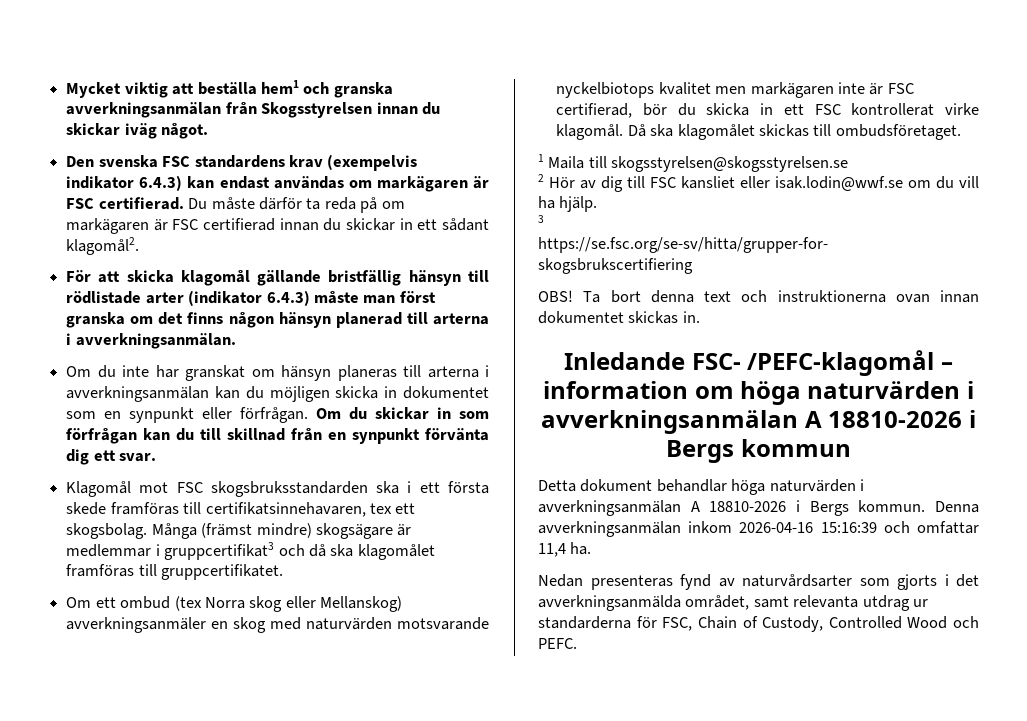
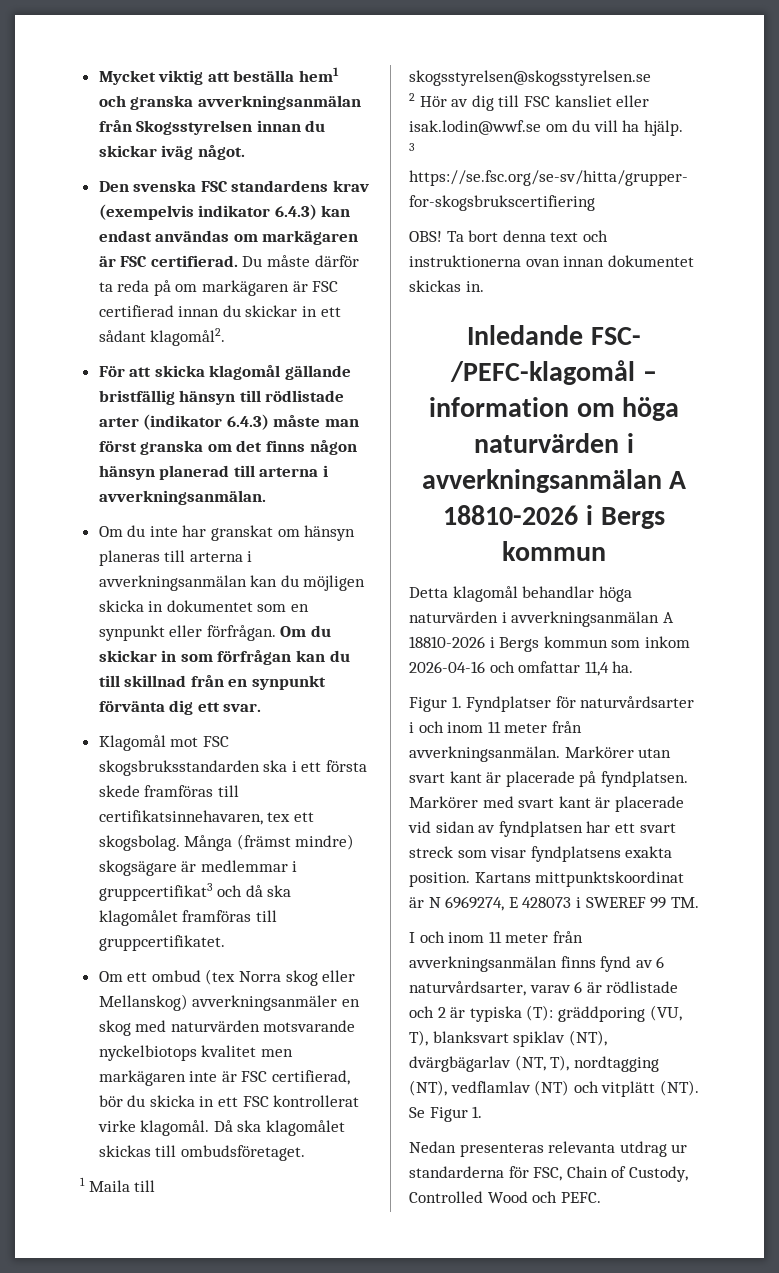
[580,479,653,492] dokument -> [452,586,518,602] klagomål
[858,500,979,513] [538,521,681,537] kommun. Denna avverkningsanmälan -> [543,636,641,648] kommun som
[820,522,877,533] 15:16:39 -> (485, 667) none
[538,574,979,590] [538,595,789,611] Nedan presenteras fynd av naturvårdsarter som gjorts i det avverkningsanmälda området, samt -> [409,696,695,712] [409,721,582,733] [409,746,672,762] [409,771,688,787] [409,796,684,812] [408,821,676,837] [409,846,673,862] [409,871,685,887] [409,896,699,911] [409,931,583,943] [409,956,665,972] [409,981,679,996] [409,1005,682,1022] [409,1030,607,1047] [409,1055,659,1072] [409,1080,699,1097] [409,1106,483,1122] [409,1141,544,1157] Figur 1. Fyndplatser för naturvårdsarter i och inom 11 meter från avverkningsanmälan. Markörer utan svart kant är placerade på fyndplatsen. Markörer med svart kant är placerade vid sidan av fyndplatsen har ett svart streck som visar fyndplatsens exakta position. Kartans mittpunktskoordinat är N 6969274, E 428073 i SWEREF 99 TM. // I och inom 11 meter från avverkningsanmälan finns fynd av 6 naturvårdsarter, varav 6 är rödlistade och 2 är typiska (T): gräddporing (VU, T), blanksvart spiklav (NT), dvärgbägarlav (NT, T), nordtagging (NT), vedflamlav (NT) och vitplätt (NT). Se Figur 1. // Nedan presenteras

